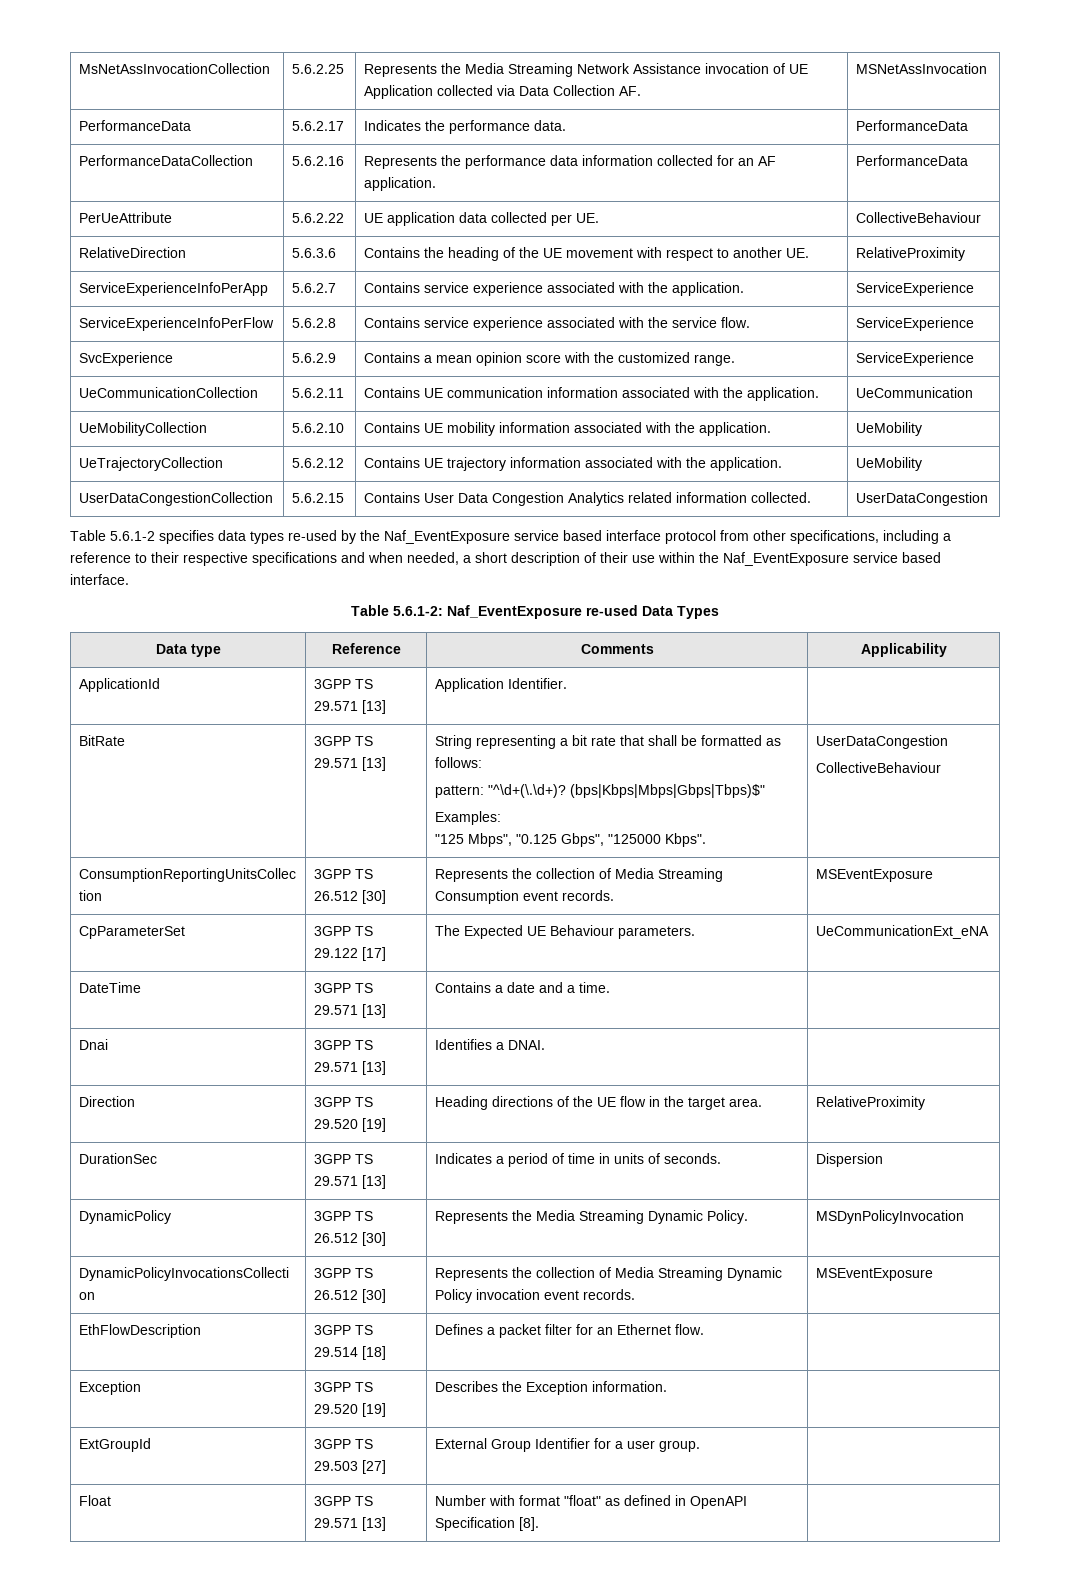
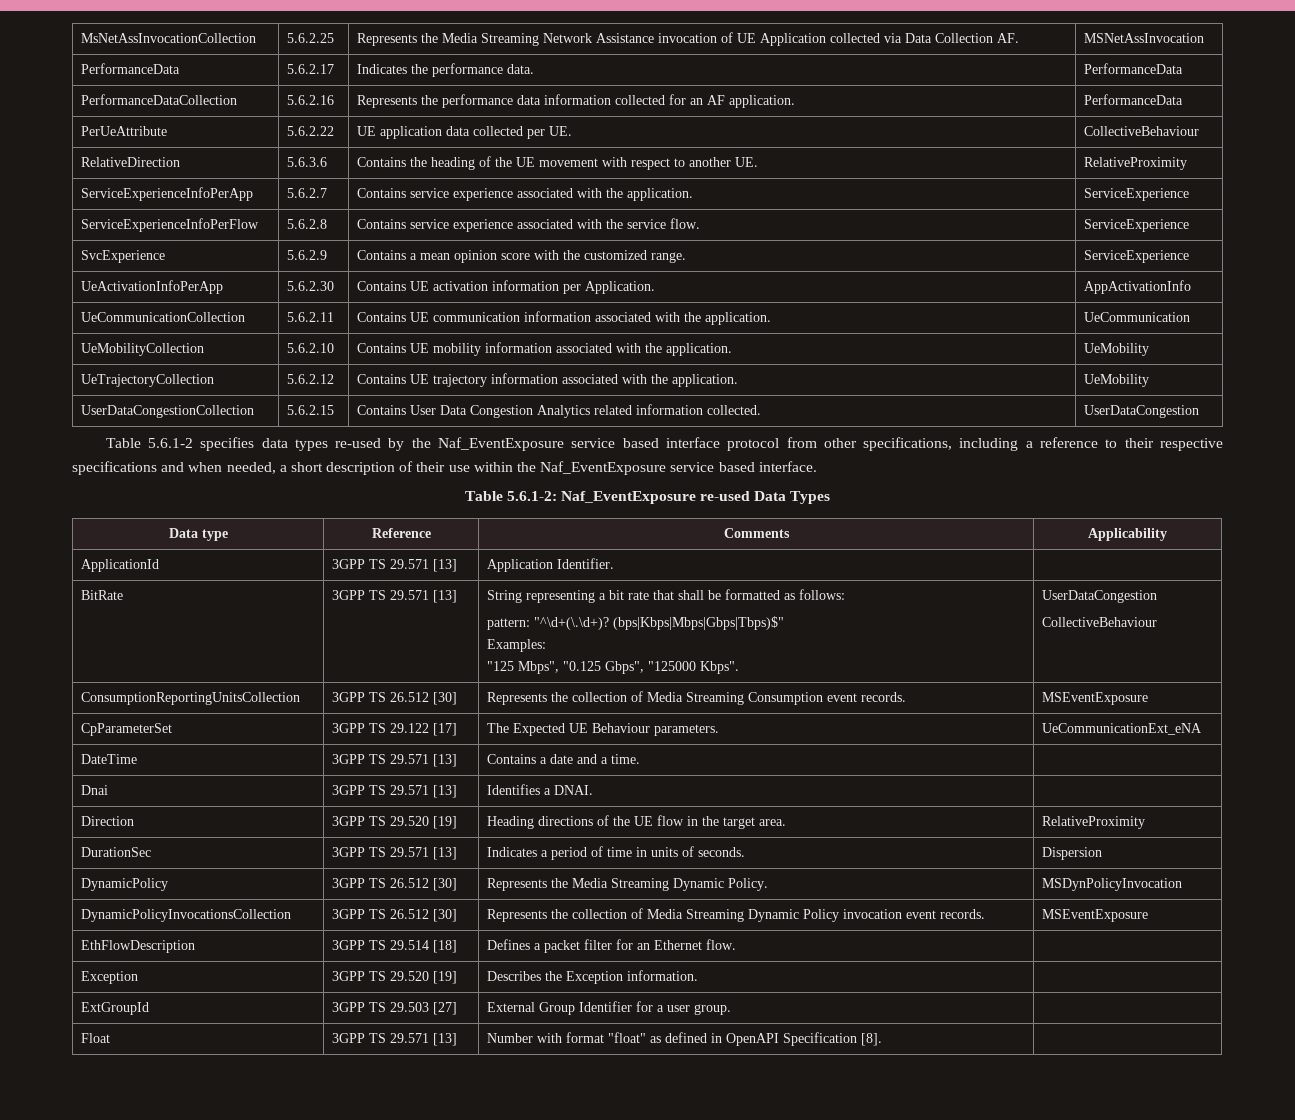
(975, 359) none -> [81,280,224,294] [287,281,335,291] [357,280,656,294] [1084,280,1192,294] // UeActivationInfoPerApp | 5.6.2.30 | Contains UE activation information per Application. | AppActivationInfo

